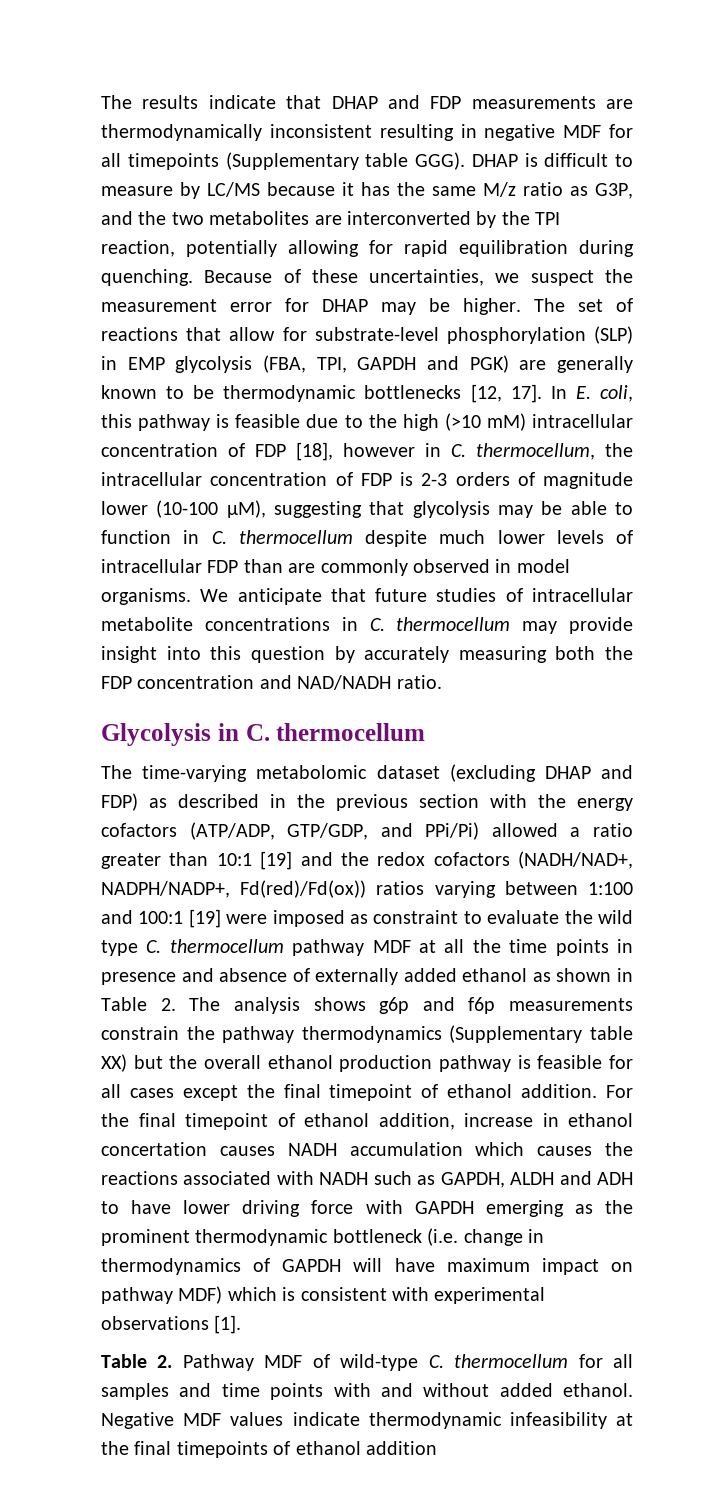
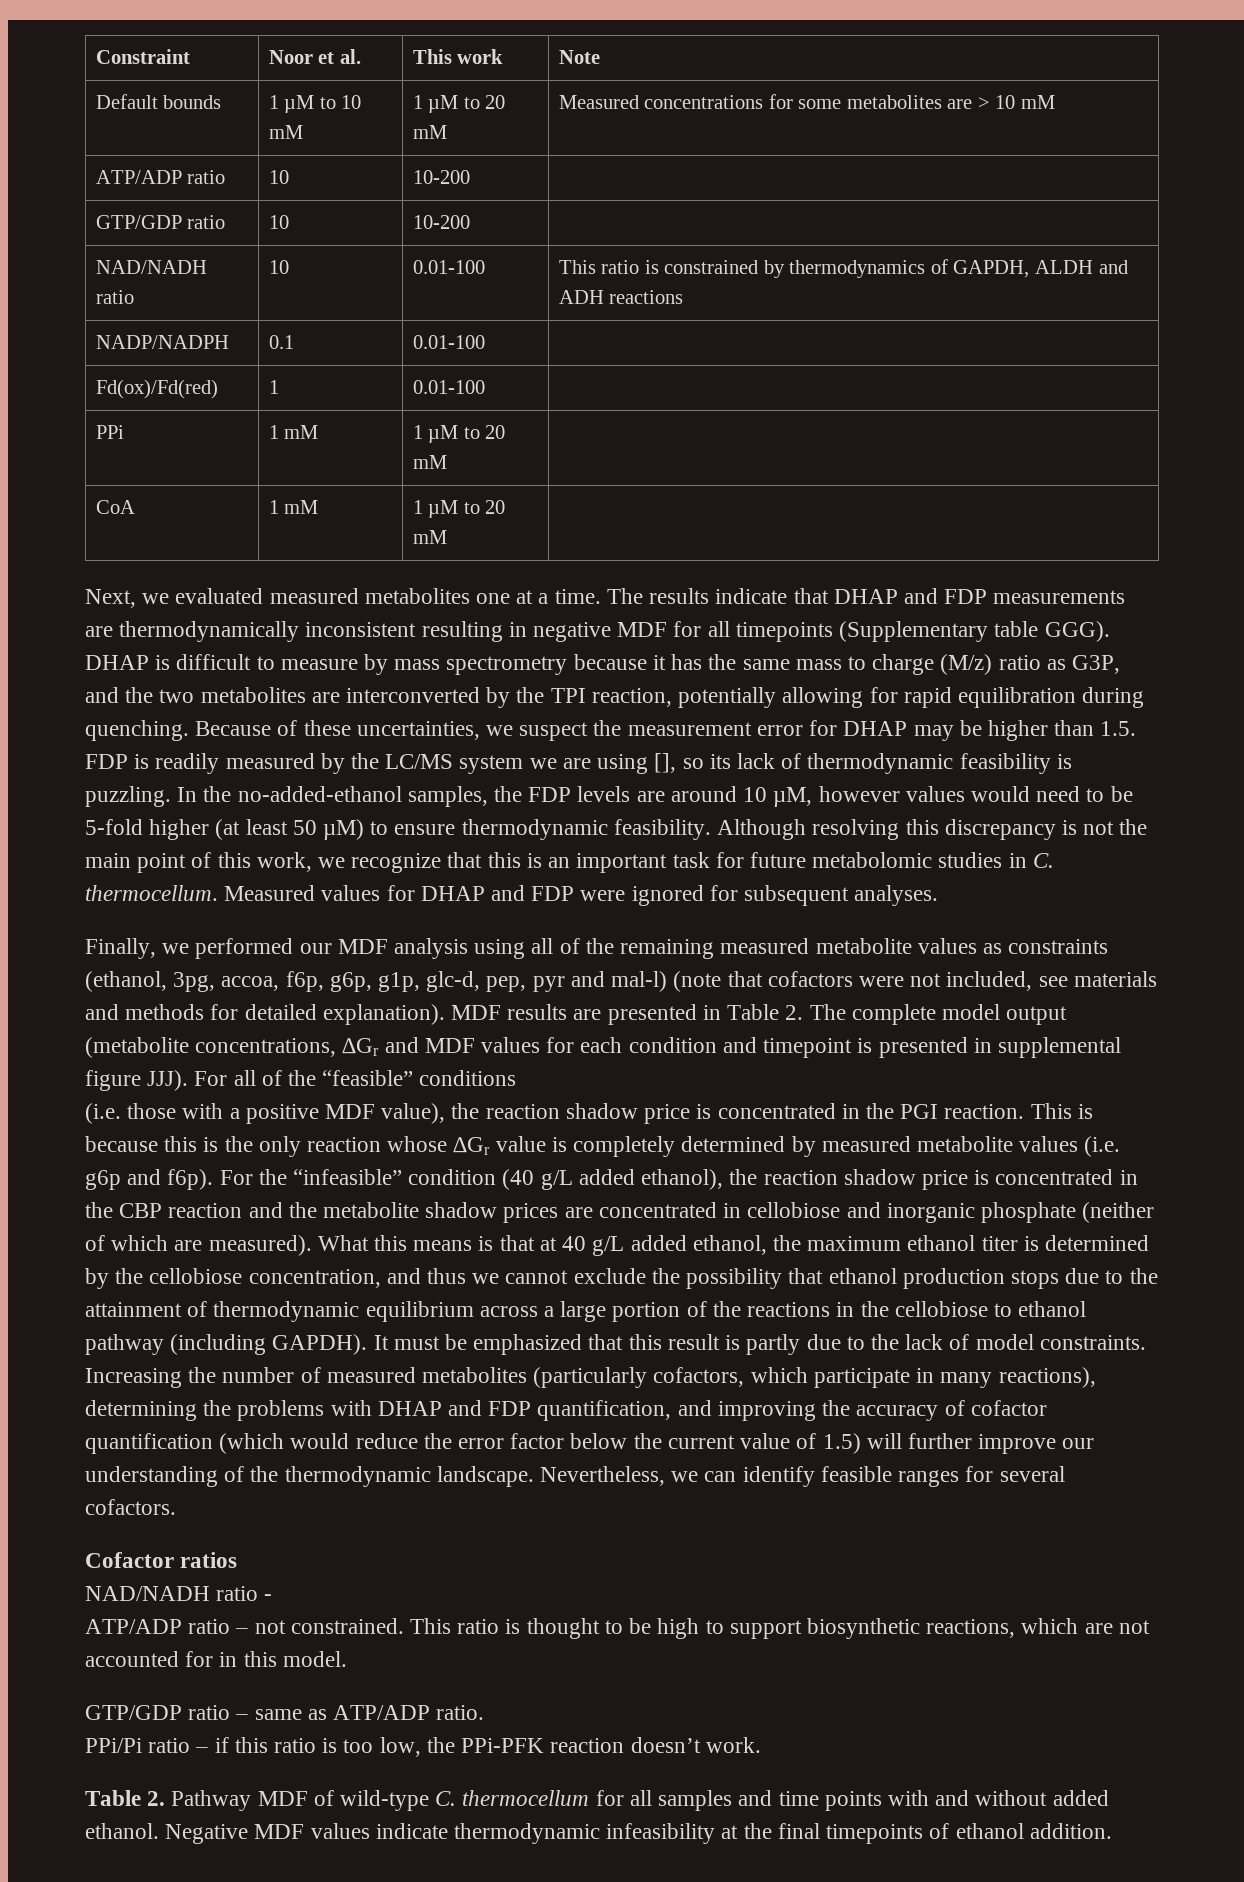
(101, 102) none -> [95,49,190,64] [268,49,361,64] [412,49,504,64] [558,50,600,64] [95,94,222,109] [268,95,362,113] [268,125,303,139] [412,95,506,113] [412,125,447,139] [558,94,1056,109] [95,170,226,184] [268,170,289,184] [412,170,470,184] [95,215,226,229] [268,215,289,229] [412,215,470,229] [95,260,207,274] [95,290,134,304] [268,260,289,274] [412,260,485,274] [558,259,1128,278] [558,290,684,304] [95,335,229,349] [268,335,294,349] [412,335,485,349] [95,379,218,399] [268,380,279,394] [412,380,485,394] [95,425,124,439] [268,425,319,439] [412,425,506,443] [412,455,447,469] [95,500,135,514] [268,500,319,514] [412,500,506,518] [412,530,447,544] [85,588,601,608] Constraint | Noor et al. | This work | Note // Default bounds | 1 µM to 10 mM | 1 µM to 20 mM | Measured concentrations for some metabolites are > 10 mM // ATP/ADP ratio | 10 | 10-200 | // GTP/GDP ratio | 10 | 10-200 | // NAD/NADH ratio | 10 | 0.01-100 | This ratio is constrained by thermodynamics of GAPDH, ALDH and ADH reactions // NADP/NADPH | 0.1 | 0.01-100 | // Fd(ox)/Fd(red) | 1 | 0.01-100 | // PPi | 1 mM | 1 µM to 20 mM | // CoA | 1 mM | 1 µM to 20 mM | // Next, we evaluated measured metabolites one at a time.
[207,182,260,197] LC/MS -> [394,656,568,675] mass spectrometry
[483,182,516,197] M/z -> [795,654,993,675] mass to charge (M/z)
[463,298,633,315] [101,326,633,344] [101,355,633,373] [101,384,633,403] [101,413,634,431] [101,442,633,461] [101,472,633,489] [101,500,633,518] [101,530,633,547] [101,559,570,576] [101,588,633,605] [101,617,633,634] [101,646,633,663] [101,675,442,690] [101,723,426,746] [101,764,633,782] [101,793,633,811] [101,822,633,840] [101,851,633,870] [101,880,633,898] [101,909,633,928] [101,939,633,956] [101,968,633,985] [101,997,633,1014] [101,1025,633,1043] [101,1054,633,1072] [101,1084,634,1101] [101,1113,633,1130] [101,1142,633,1156] [101,1171,633,1188] [101,1200,633,1217] [101,1228,544,1246] [101,1258,634,1275] [101,1286,546,1304] [101,1315,242,1334] higher. The set of reactions that allow for substrate-level phosphorylation (SLP) in EMP glycolysis (FBA, TPI, GAPDH and PGK) are generally known to be thermodynamic bottlenecks [12, 17]. In E. coli, this pathway is feasible due to the high (>10 mM) intracellular concentration of FDP [18], however in C. thermocellum, the intracellular concentration of FDP is 2-3 orders of magnitude lower (10-100 µM), suggesting that glycolysis may be able to function in C. thermocellum despite much lower levels of intracellular FDP than are commonly observed in model organisms. We anticipate that future studies of intracellular metabolite concentrations in C. thermocellum may provide insight into this question by accurately measuring both the FDP concentration and NAD/NADH ratio. // Glycolysis in C. thermocellum // The time-varying metabolomic dataset (excluding DHAP and FDP) as described in the previous section with the energy cofactors (ATP/ADP, GTP/GDP, and PPi/Pi) allowed a ratio greater than 10:1 [19] and the redox cofactors (NADH/NAD+, NADPH/NADP+, Fd(red)/Fd(ox)) ratios varying between 1:100 and 100:1 [19] were imposed as constraint to evaluate the wild type C. thermocellum pathway MDF at all the time points in presence and absence of externally added ethanol as shown in Table 2. The analysis shows g6p and f6p measurements constrain the pathway thermodynamics (Supplementary table XX) but the overall ethanol production pathway is feasible for all cases except the final timepoint of ethanol addition. For the final timepoint of ethanol addition, increase in ethanol concertation causes NADH accumulation which causes the reactions associated with NADH such as GAPDH, ALDH and ADH to have lower driving force with GAPDH emerging as the prominent thermodynamic bottleneck (i.e. change in thermodynamics of GAPDH will have maximum impact on pathway MDF) which is consistent with experimental observations [1]. -> [987,720,1137,741] [85,753,1072,774] [85,786,1133,807] [85,819,1148,840] [85,852,1054,873] [85,885,939,906] [85,938,1109,959] [85,971,1157,992] [85,1004,1068,1025] [85,1037,1121,1058] [85,1070,517,1091] [85,1103,1093,1124] [85,1136,1121,1157] [85,1169,1138,1190] [85,1202,1155,1223] [85,1235,1149,1256] [85,1268,1158,1289] [85,1301,1087,1322] [85,1334,1146,1355] [85,1367,1096,1388] [85,1400,1047,1421] [85,1433,1095,1454] [85,1466,1065,1487] [85,1499,176,1515] [85,1552,238,1568] [85,1586,273,1601] [85,1618,1150,1639] [85,1651,347,1667] [85,1705,485,1720] [85,1737,761,1757] higher than 1.5. FDP is readily measured by the LC/MS system we are using [], so its lack of thermodynamic feasibility is puzzling. In the no-added-ethanol samples, the FDP levels are around 10 µM, however values would need to be 5-fold higher (at least 50 µM) to ensure thermodynamic feasibility. Although resolving this discrepancy is not the main point of this work, we recognize that this is an important task for future metabolomic studies in C. thermocellum. Measured values for DHAP and FDP were ignored for subsequent analyses. // Finally, we performed our MDF analysis using all of the remaining measured metabolite values as constraints (ethanol, 3pg, accoa, f6p, g6p, g1p, glc-d, pep, pyr and mal-l) (note that cofactors were not included, see materials and methods for detailed explanation). MDF results are presented in Table 2. The complete model output (metabolite concentrations, ∆Gr and MDF values for each condition and timepoint is presented in supplemental figure JJJ). For all of the “feasible” conditions // (i.e. those with a positive MDF value), the reaction shadow price is concentrated in the PGI reaction. This is because this is the only reaction whose ∆Gr value is completely determined by measured metabolite values (i.e. g6p and f6p). For the “infeasible” condition (40 g/L added ethanol), the reaction shadow price is concentrated in the CBP reaction and the metabolite shadow prices are concentrated in cellobiose and inorganic phosphate (neither of which are measured). What this means is that at 40 g/L added ethanol, the maximum ethanol titer is determined by the cellobiose concentration, and thus we cannot exclude the possibility that ethanol production stops due to the attainment of thermodynamic equilibrium across a large portion of the reactions in the cellobiose to ethanol pathway (including GAPDH). It must be emphasized that this result is partly due to the lack of model constraints. Increasing the number of measured metabolites (particularly cofactors, which participate in many reactions), determining the problems with DHAP and FDP quantification, and improving the accuracy of cofactor quantification (which would reduce the error factor below the current value of 1.5) will further improve our understanding of the thermodynamic landscape. Nevertheless, we can identify feasible ranges for several cofactors. // Cofactor ratios // NAD/NADH ratio - // ATP/ADP ratio – not constrained. This ratio is thought to be high to support biosynthetic reactions, which are not accounted for in this model. // GTP/GDP ratio – same as ATP/ADP ratio. // PPi/Pi ratio – if this ratio is too low, the PPi-PFK reaction doesn’t work.
[366,1441,437,1455] addition -> [1029,1823,1112,1839] addition.

